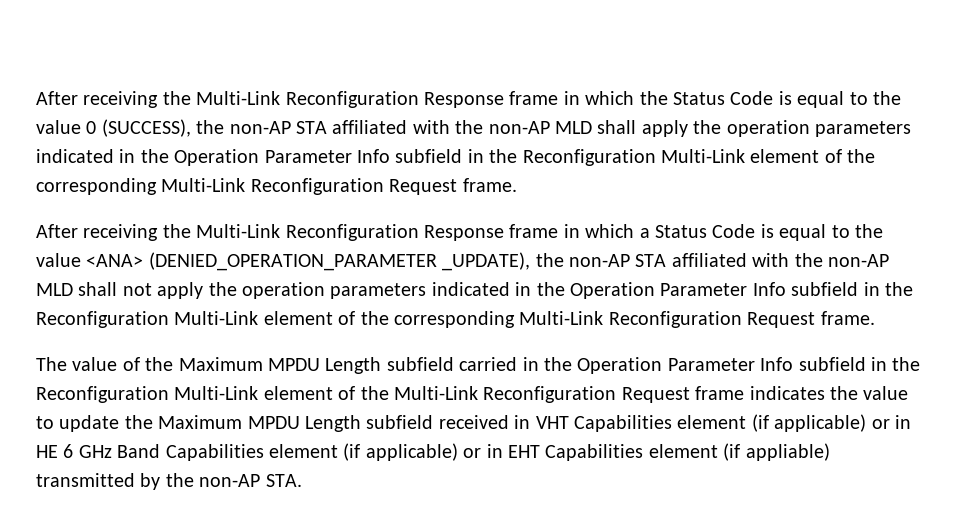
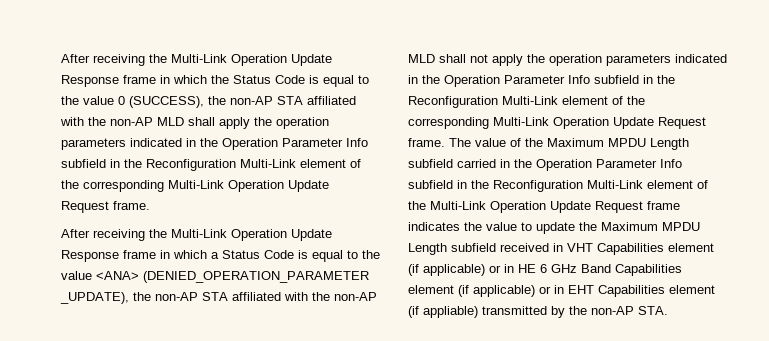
[36,91,419,108] After receiving the Multi-Link Reconfiguration -> [61,54,332,66] After receiving the Multi-Link Operation Update
[250,178,384,195] Reconfiguration -> [228,180,329,192] Operation Update
[285,224,419,241] Reconfiguration -> [231,229,332,241] Operation Update
[608,311,875,328] Reconfiguration Request frame. // -> [553,117,706,129] [408,138,445,147] Operation Update Request frame.
[483,386,617,403] Reconfiguration -> [490,201,591,213] Operation Update

